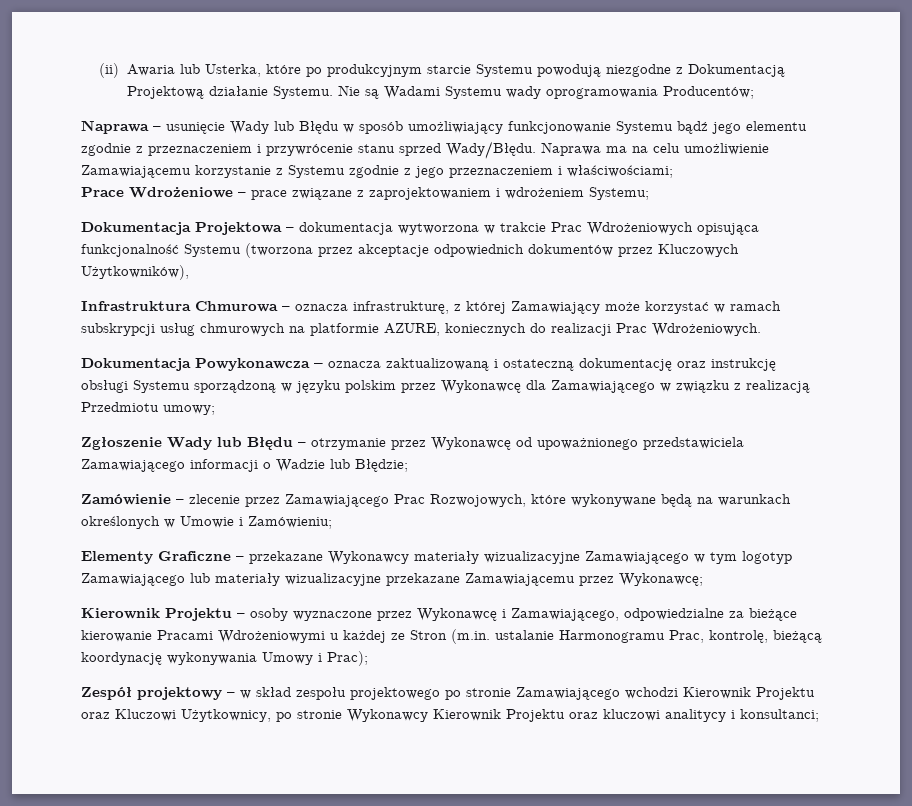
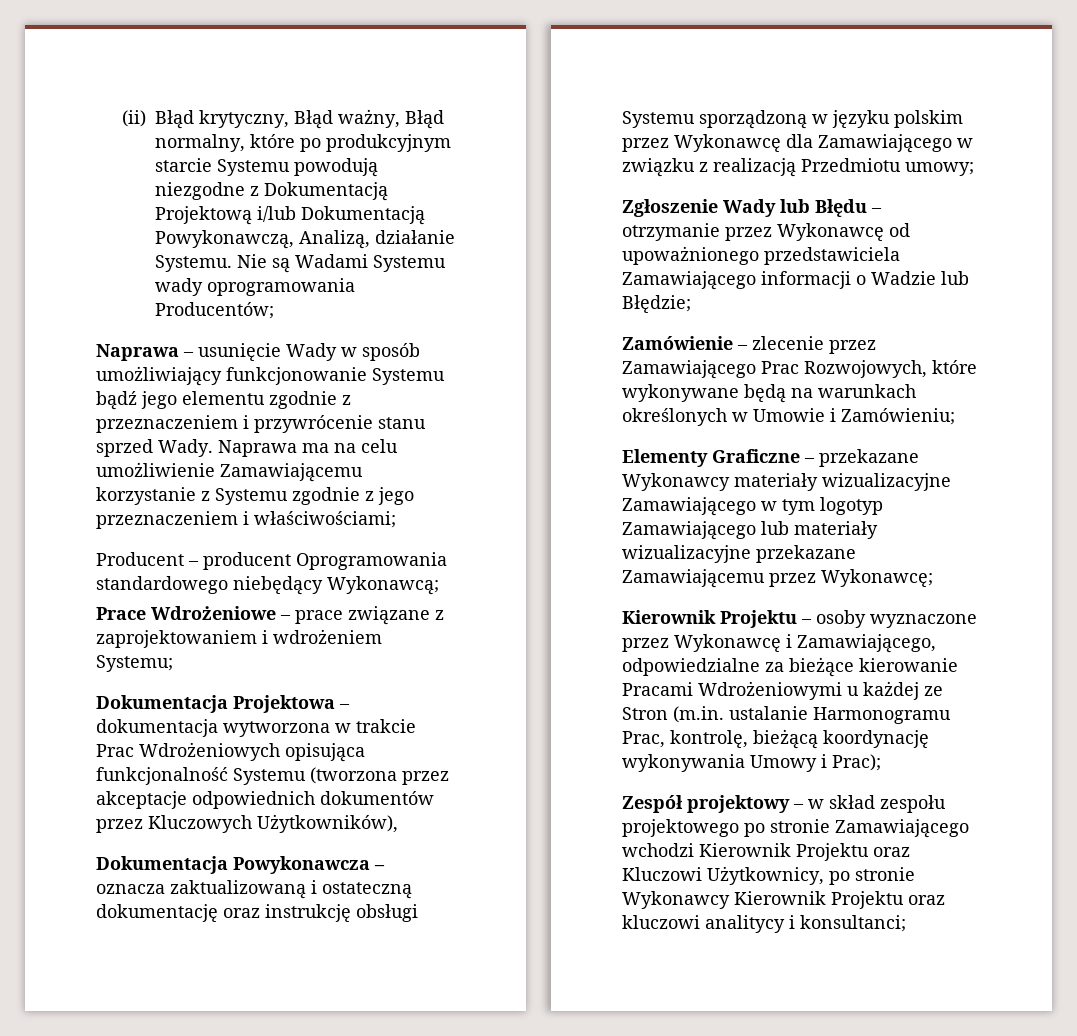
[126,64,261,77] Awaria lub Usterka, -> [154,109,444,129] [154,134,245,152] Błąd krytyczny, Błąd ważny, Błąd normalny,
(204, 92) none -> [256,206,425,225] [154,230,370,249] i/lub Dokumentacją Powykonawczą, Analizą,
[274,121,339,134] lub Błędu -> (337, 352) none
[446,141,536,159] Wady/Błędu. -> [158,439,213,457] Wady.
(673, 171) none -> [96,552,447,570] [96,576,439,595] // Producent – producent Oprogramowania standardowego niebędący Wykonawcą;
[81,301,781,314] [81,323,761,336] // Infrastruktura Chmurowa – oznacza infrastrukturę, z której Zamawiający może korzystać w ramach subskrypcji usług chmurowych na platformie AZURE, koniecznych do realizacji Prac Wdrożeniowych. -> (398, 823) none

